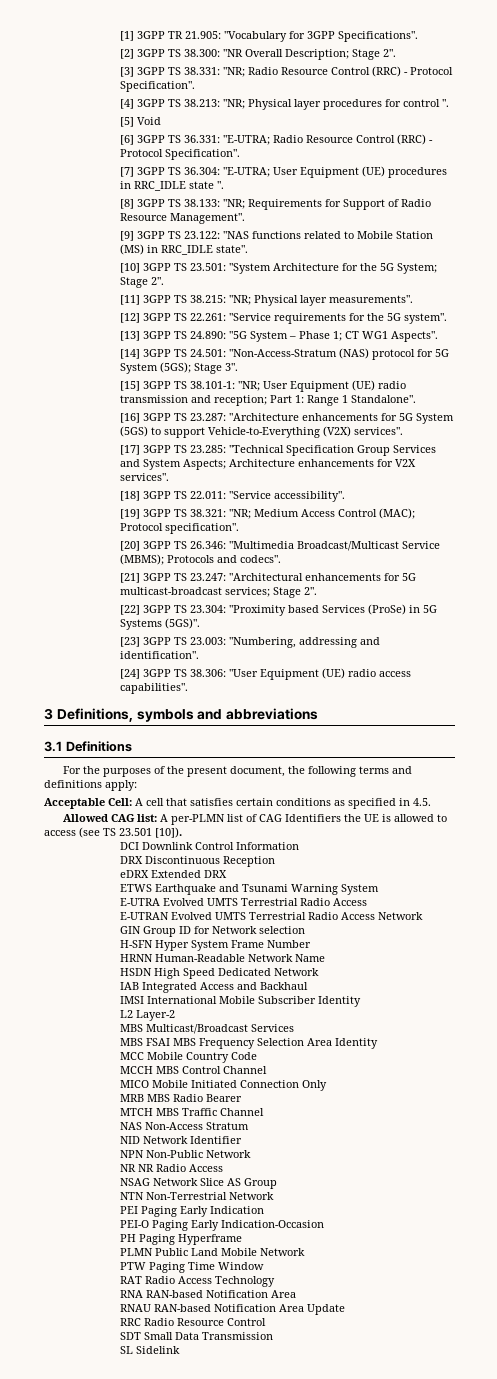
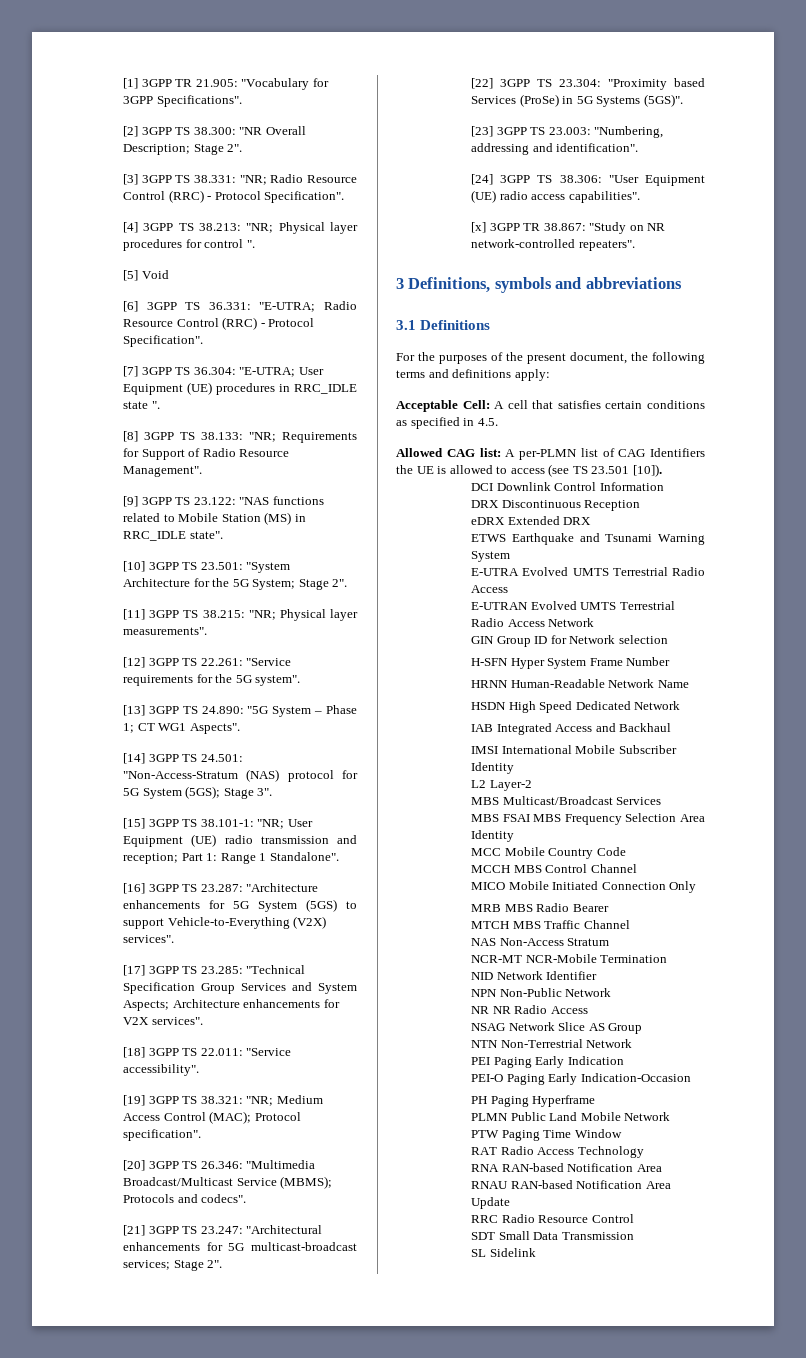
(189, 688) none -> [471,222,666,234] [471,239,635,251] // [x] 3GPP TR 38.867: "Study on NR network-controlled repeaters".
(250, 1126) none -> [471,954,668,963] // NCR-MT NCR-Mobile Termination

